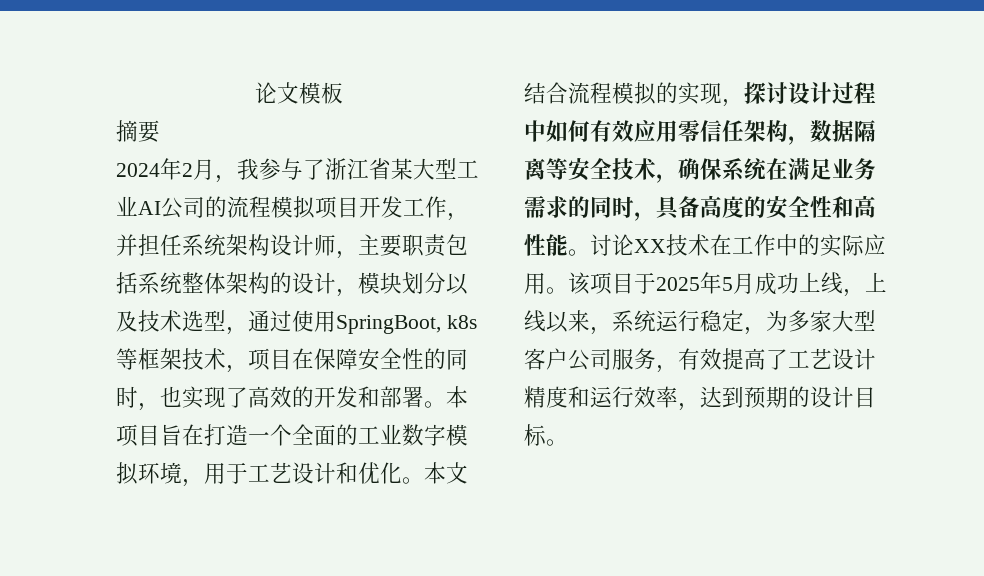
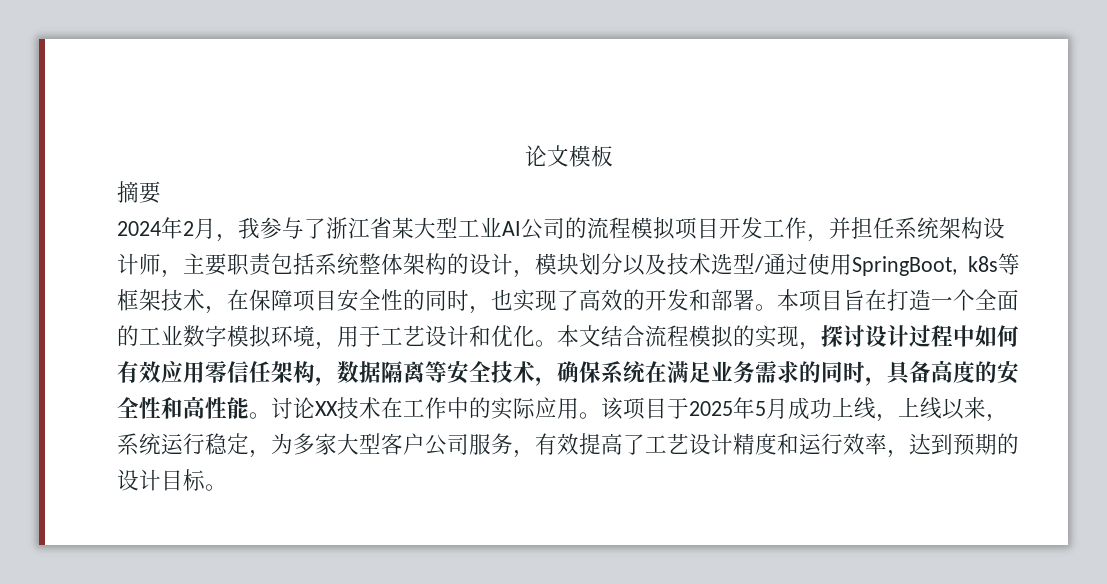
[226,327,248,335] ， -> [754,256,764,273] /
[248,348,358,371] 项目在保障 -> [227,289,337,312] 在保障项目

